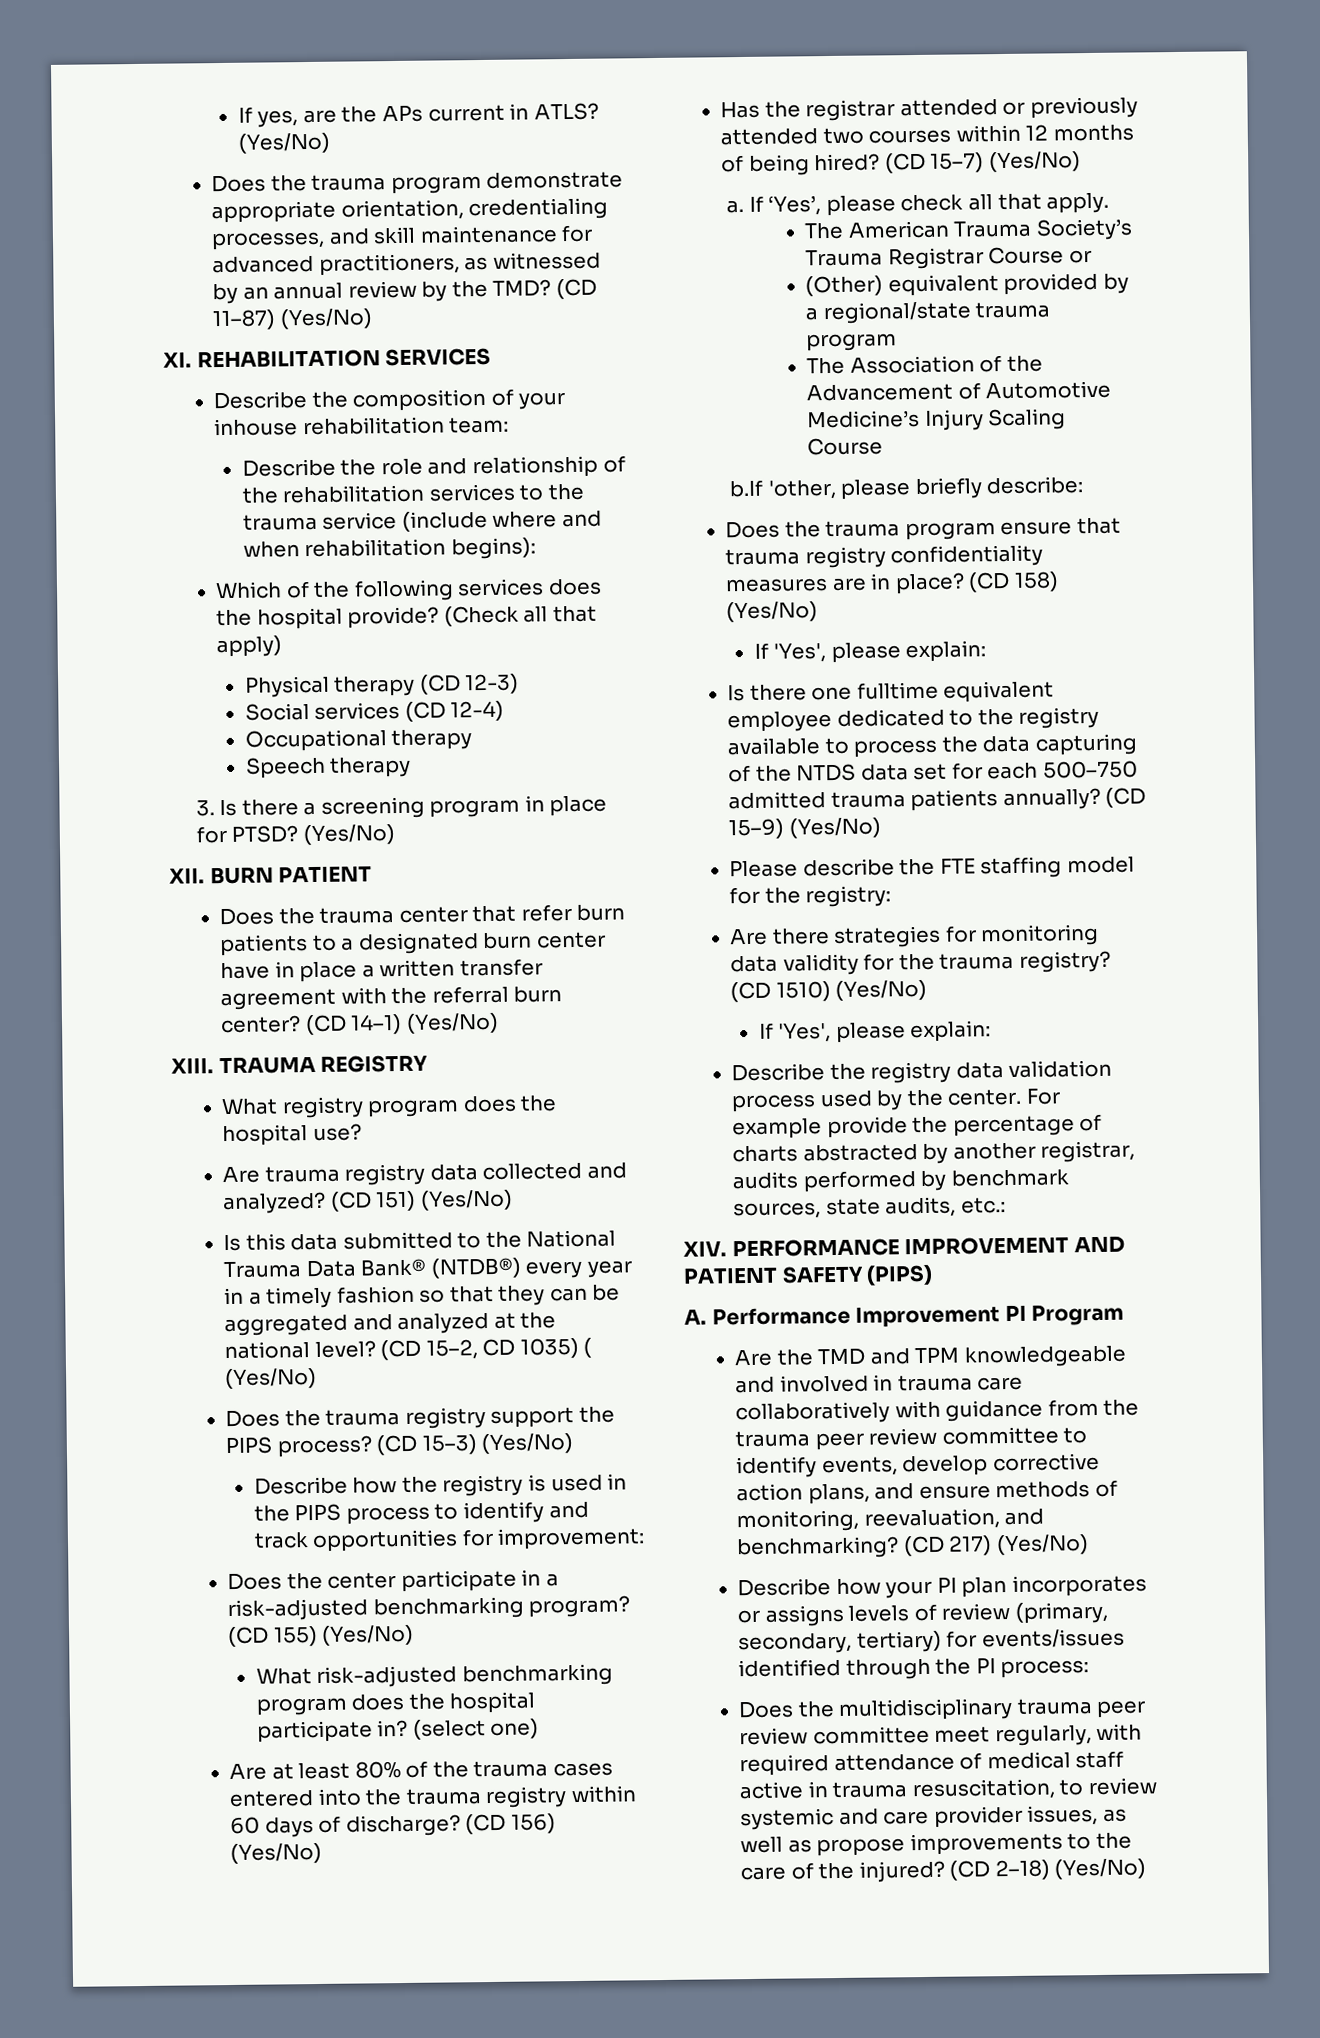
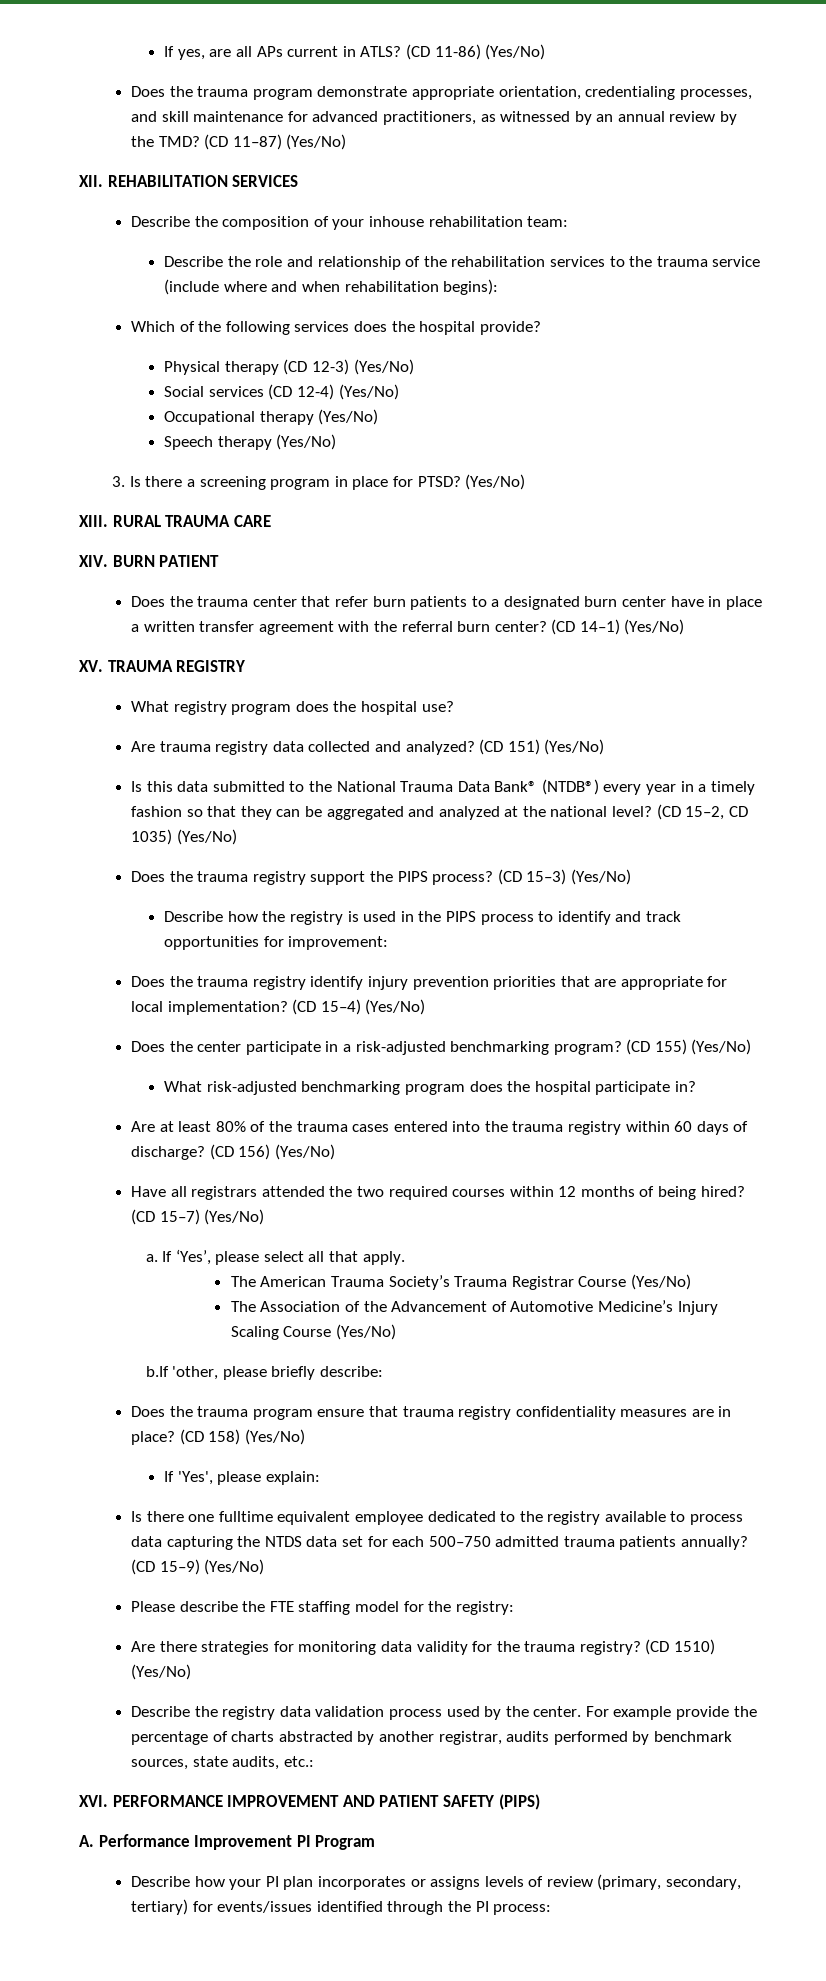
[341,106,378,123] the -> [236,46,253,57] all
(599, 111) none -> [405,44,481,60] (CD 11-86)
[163,352,192,368] XI. -> [79,175,103,187] XII.
[443,605,597,627] [216,635,283,658] (Check all that apply) -> (541, 328) none
(520, 684) none -> [353,359,414,375] (Yes/No)
(505, 711) none -> [338,384,399,400] (Yes/No)
(473, 740) none -> [318,409,379,425] (Yes/No)
(412, 767) none -> [276,434,337,450] (Yes/No)
[169,868,205,884] XII. -> [79,515,271,527] [79,555,108,567] XIII. RURAL TRAUMA CARE // XIV.
[171,1058,214,1074] XIII. -> [79,660,103,672] XV.
[583,1337,593,1358] ( -> (172, 837) none
(646, 1538) none -> [130,976,728,990] [130,999,426,1015] // Does the trauma registry identify injury prevention priorities that are appropriate for local implementation? (CD 15–4) (Yes/No)
[412,1718,540,1740] (select one) -> (696, 1086) none
[720,96,1138,122] [720,127,864,146] Has the registrar attended or previously attended two -> [130,1186,448,1200] Have all registrars attended the two required
[900,194,964,212] check -> [263,1251,304,1262] select
[1068,249,1092,264] [805,272,1129,297] [805,301,1051,325] [806,333,898,352] or // (Other) equivalent provided by a regional/state trauma program -> [630,1274,691,1290] (Yes/No)
(884, 446) none -> [335,1324,396,1340] (Yes/No)
[941,736,978,753] the -> (744, 1519) none
[728,764,752,783] of -> (233, 1543) none
[758,1020,992,1043] // If 'Yes', please explain: -> (191, 1672) none
[683,1241,727,1257] XIV. -> [79,1795,108,1807] XVI.
[734,1345,1127,1368] [735,1374,1024,1394] [735,1398,1140,1425] [735,1426,1088,1451] [736,1452,1100,1479] [736,1479,1118,1505] [736,1508,1045,1533] [736,1534,1089,1560] // Are the TMD and TPM knowledgeable and involved in trauma care collaboratively with guidance from the trauma peer review committee to identify events, develop corrective action plans, and ensure methods of monitoring, reevaluation, and benchmarking? (CD 217) (Yes/No) -> (376, 1842) none
[738,1697,1147,1721] [739,1723,1143,1747] [739,1750,1125,1777] [739,1777,1157,1801] [740,1805,1127,1831] [740,1832,1132,1857] [740,1858,1147,1883] // Does the multidisciplinary trauma peer review committee meet regularly, with required attendance of medical staff active in trauma resuscitation, to review systemic and care provider issues, as well as propose improvements to the care of the injured? (CD 2–18) (Yes/No) -> (552, 1909) none

